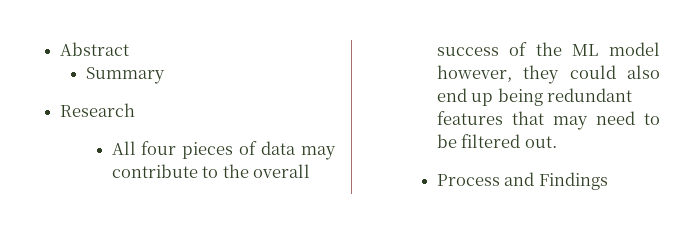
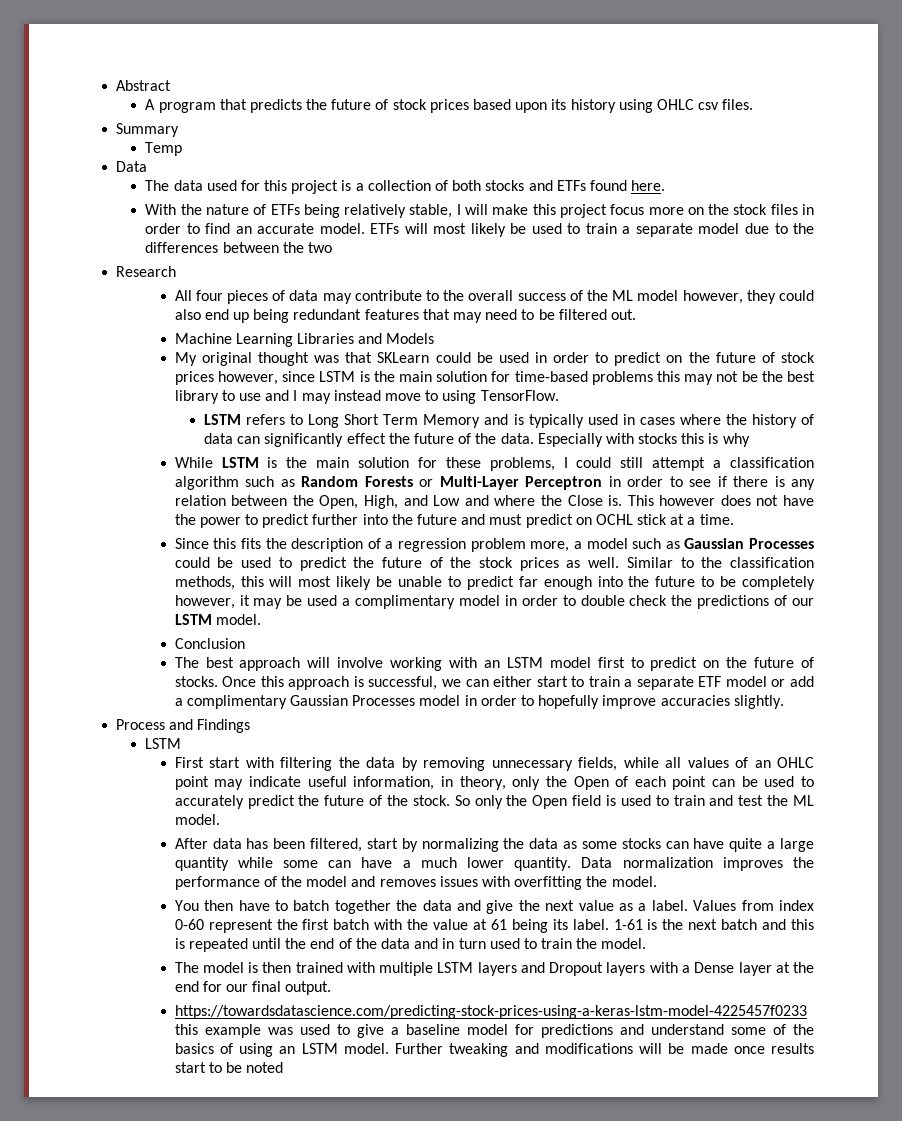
[85,67,165,84] Summary -> [145,99,754,113] [116,123,180,137] [145,142,183,156] [116,161,148,172] [145,180,666,194] [145,204,814,218] [145,223,814,237] [145,242,332,253] A program that predicts the future of stock prices based upon its history using OHLC csv files. // Summary // Temp // Data // The data used for this project is a collection of both stocks and ETFs found here. // With the nature of ETFs being relatively stable, I will make this project focus more on the stock files in order to find an accurate model. ETFs will most likely be used to train a separate model due to the differences between the two
[436,172,608,190] Process and Findings -> [174,333,435,347] [174,352,816,366] [174,371,815,385] [174,390,559,404] [204,414,814,428] [204,433,750,447] [174,457,814,471] [174,476,815,490] [174,495,814,509] [174,514,734,528] [174,538,814,552] [174,557,814,571] [174,576,816,590] [174,595,815,609] [174,614,261,625] [174,638,245,649] [174,657,815,671] [174,676,814,690] [174,695,784,709] [116,719,251,733] [145,738,182,749] [174,757,814,771] [174,776,815,790] [174,795,814,809] [174,814,220,825] [174,838,814,852] [174,857,815,871] [174,876,657,890] [174,900,814,914] [174,919,815,933] [174,938,647,952] [174,962,815,976] [174,981,332,995] [174,1005,807,1019] [174,1024,815,1038] [174,1043,814,1057] [174,1062,284,1073] Machine Learning Libraries and Models // My original thought was that SKLearn could be used in order to predict on the future of stock prices however, since LSTM is the main solution for time-based problems this may not be the best library to use and I may instead move to using TensorFlow. // LSTM refers to Long Short Term Memory and is typically used in cases where the history of data can significantly effect the future of the data. Especially with stocks this is why // While LSTM is the main solution for these problems, I could still attempt a classification algorithm such as Random Forests or Multi-Layer Perceptron in order to see if there is any relation between the Open, High, and Low and where the Close is. This however does not have the power to predict further into the future and must predict on OCHL stick at a time. // Since this fits the description of a regression problem more, a model such as Gaussian Processes could be used to predict the future of the stock prices as well. Similar to the classification methods, this will most likely be unable to predict far enough into the future to be completely however, it may be used a complimentary model in order to double check the predictions of our LSTM model. // Conclusion // The best approach will involve working with an LSTM model first to predict on the future of stocks. Once this approach is successful, we can either start to train a separate ETF model or add a complimentary Gaussian Processes model in order to hopefully improve accuracies slightly. // Process and Findings // LSTM // First start with filtering the data by removing unnecessary fields, while all values of an OHLC point may indicate useful information, in theory, only the Open of each point can be used to accurately predict the future of the stock. So only the Open field is used to train and test the ML model. // After data has been filtered, start by normalizing the data as some stocks can have quite a large quantity while some can have a much lower quantity. Data normalization improves the performance of the model and removes issues with overfitting the model. // You then have to batch together the data and give the next value as a label. Values from index 0-60 represent the first batch with the value at 61 being its label. 1-61 is the next batch and this is repeated until the end of the data and in turn used to train the model. // The model is then trained with multiple LSTM layers and Dropout layers with a Dense layer at the end for our final output. // https://towardsdatascience.com/predicting-stock-prices-using-a-keras-lstm-model-4225457f0233 this example was used to give a baseline model for predictions and understand some of the basics of using an LSTM model. Further tweaking and modifications will be made once results start to be noted

